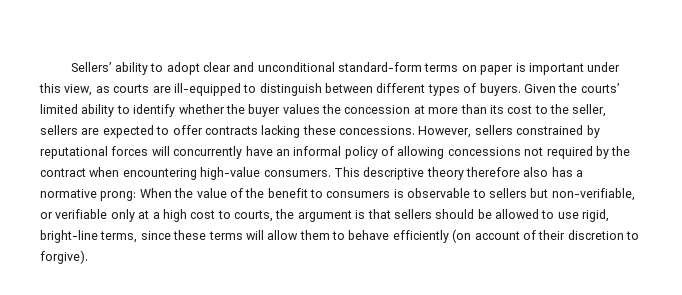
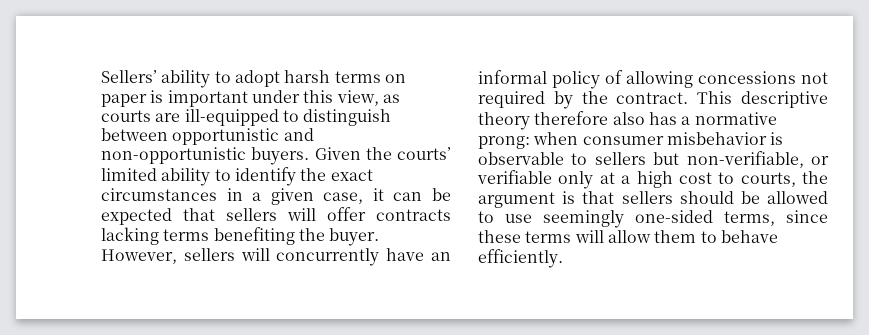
[202,62,423,72] clear and unconditional standard-form -> [284,70,331,83] harsh
[376,83,477,96] different types of -> [172,128,314,145] [101,147,246,164] opportunistic and non-opportunistic
[178,104,607,117] [40,125,600,138] [40,146,149,159] whether the buyer values the concession at more than its cost to the seller, sellers are expected to offer contracts lacking these concessions. However, sellers constrained by reputational forces -> [300,168,373,181] [101,188,451,205] [101,207,451,225] [101,227,380,246] [101,248,235,264] the exact circumstances in a given case, it can be expected that sellers will offer contracts lacking terms benefiting the buyer. However, sellers
[40,167,331,180] contract when encountering high-value consumers. -> [616,92,689,104] contract.
[139,188,391,198] When the value of the benefit to consumers -> [533,132,767,145] when consumer misbehavior
[582,209,610,222] [40,230,98,243] rigid, bright-line -> [543,210,713,228] seemingly one-sided
[392,229,639,243] [40,250,88,264] efficiently (on account of their discretion to forgive). -> [478,249,563,268] efficiently.

